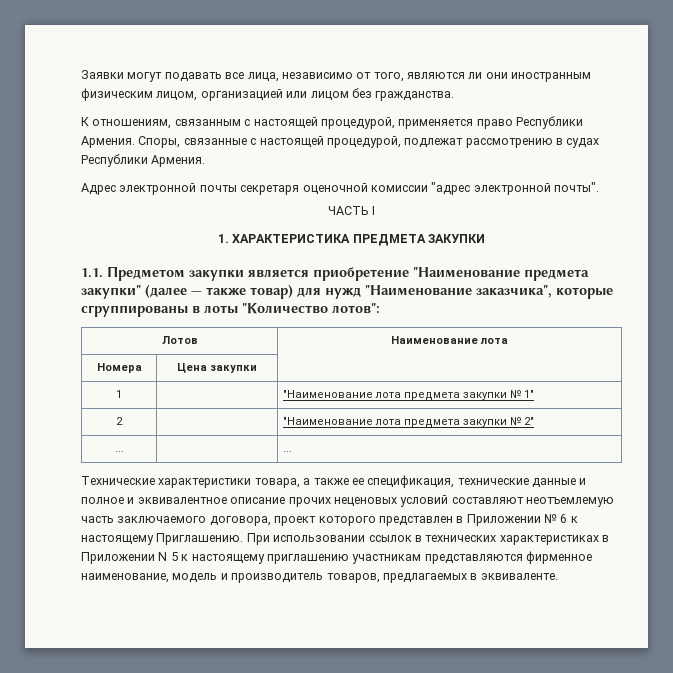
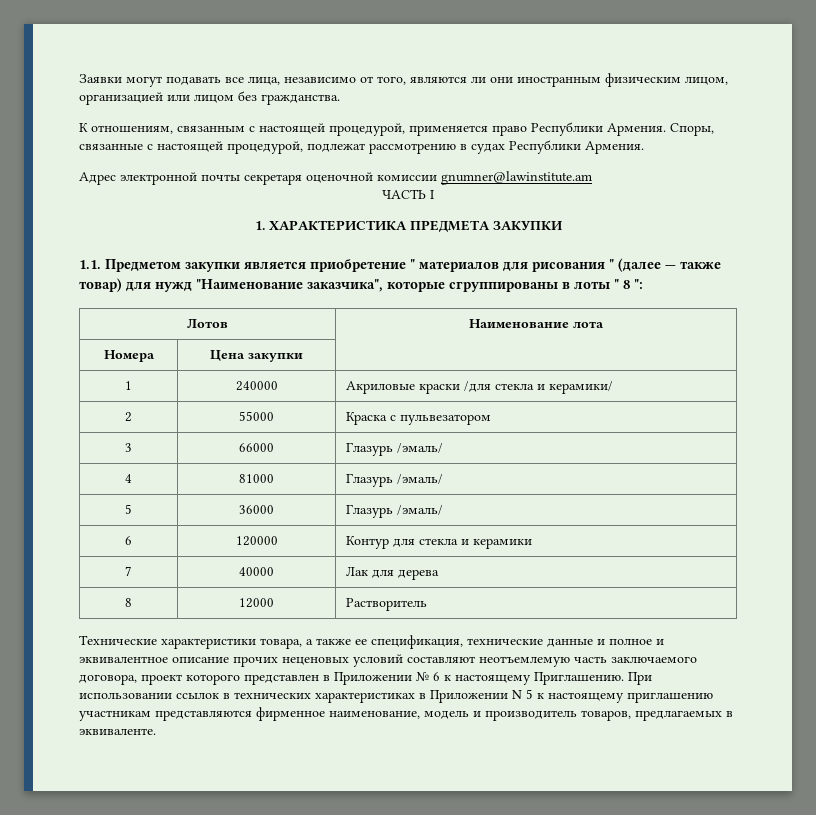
[431,182,599,195] "адрес электронной почты". -> [441,171,592,185] gnumner@lawinstitute.am
[413,267,589,281] [81,285,141,299] "Наименование предмета закупки" -> [410,259,614,272] " материалов для рисования "
[242,303,380,314] "Количество лотов": -> [614,279,643,289] " 8 ":
[283,390,535,401] [116,417,123,425] [283,417,535,428] [114,451,124,452] [283,451,293,452] | "Наименование лота предмета закупки № 1" // 2 | | "Наименование лота предмета закупки № 2" // ... | | ... -> [235,381,278,391] [345,381,613,394] [125,412,132,422] [238,411,274,421] [345,412,491,425] [125,443,132,452] [238,443,274,452] [345,443,443,456] [125,474,132,483] [238,474,274,483] [345,474,443,487] [125,504,132,514] [238,505,274,514] [345,505,443,518] [125,536,132,545] [235,536,278,546] [345,536,532,549] [125,566,132,576] [238,567,274,576] [345,566,439,580] [125,598,132,607] [238,598,274,608] [345,598,427,611] 240000 | Акриловые краски /для стекла и керамики/ // 2 | 55000 | Краска с пульвезатором // 3 | 66000 | Глазурь /эмаль/ // 4 | 81000 | Глазурь /эмаль/ // 5 | 36000 | Глазурь /эмаль/ // 6 | 120000 | Контур для стекла и керамики // 7 | 40000 | Лак для дерева // 8 | 12000 | Растворитель

